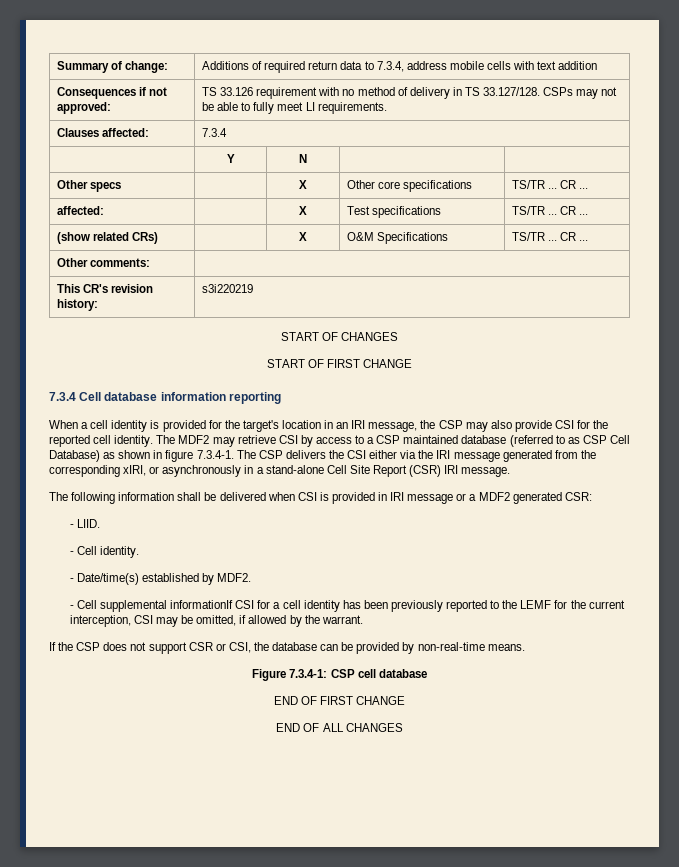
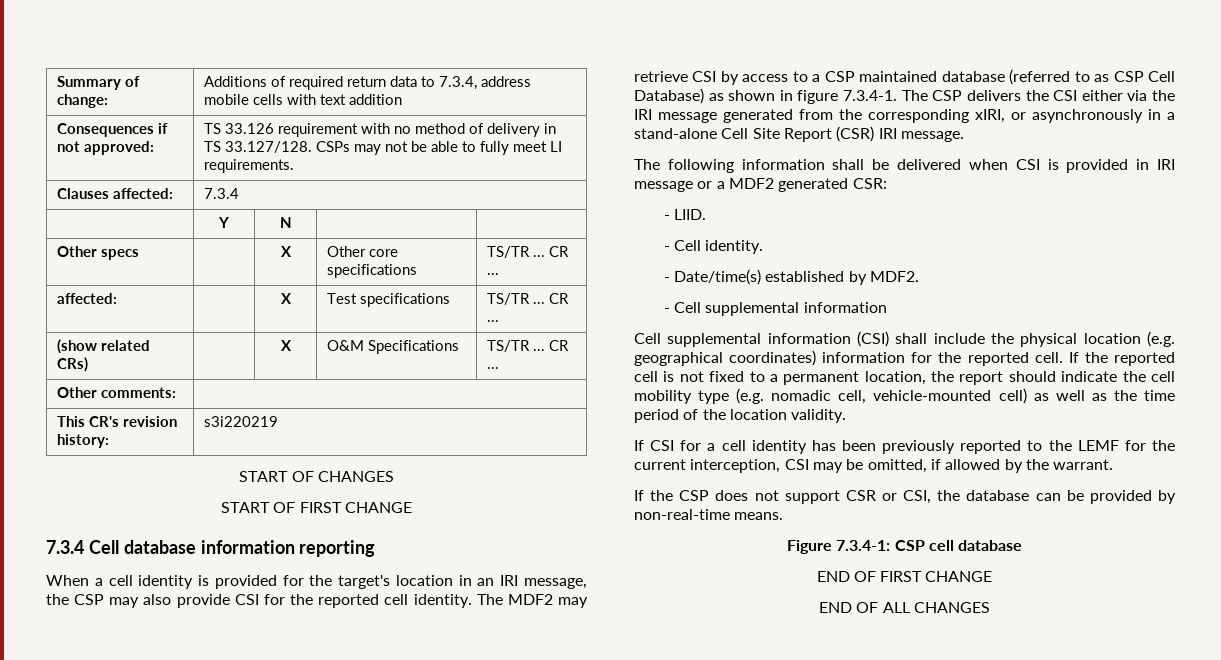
[170,600,234,609] informationIf -> [803,302,887,313] [634,331,1175,347] [634,350,1175,366] [634,371,1175,385] [634,388,1176,404] [634,409,847,423] [634,440,644,451] information // Cell supplemental information (CSI) shall include the physical location (e.g. geographical coordinates) information for the reported cell. If the reported cell is not fixed to a permanent location, the report should indicate the cell mobility type (e.g. nomadic cell, vehicle-mounted cell) as well as the time period of the location validity. // If

